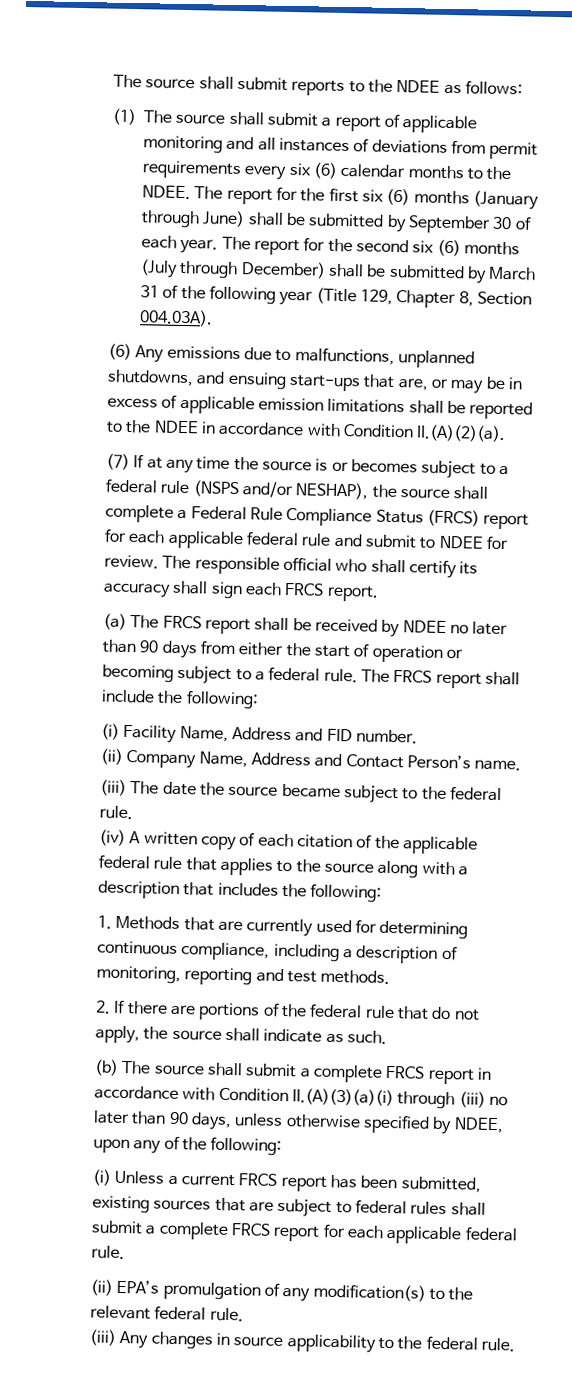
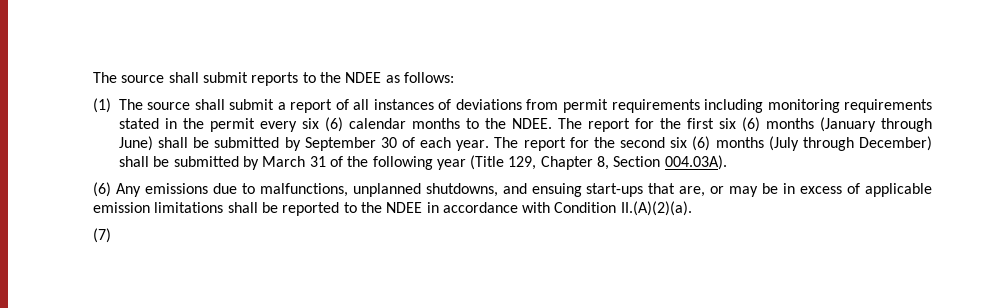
[402,115,478,134] [143,135,255,154] applicable monitoring and -> (349, 104) none
(243, 170) none -> [703,99,933,113] [118,118,255,132] including monitoring requirements stated in the permit
[133,454,509,479] [105,478,489,500] [105,504,530,530] [104,528,510,551] [104,554,479,579] [103,580,379,602] [103,613,509,638] [102,639,464,663] [102,664,521,689] [101,689,259,710] [101,723,419,744] [100,748,522,771] [100,779,503,804] [99,805,134,820] [99,829,479,855] [98,854,469,879] [98,880,383,903] [97,915,469,940] [97,940,458,964] [96,965,391,986] [95,999,480,1021] [95,1025,388,1044] [94,1059,493,1085] [94,1085,509,1110] [93,1110,504,1135] [93,1135,283,1157] [92,1169,481,1193] [92,1195,486,1217] [91,1220,518,1245] [91,1245,126,1260] [90,1279,474,1302] [90,1305,244,1322] [89,1329,516,1353] If at any time the source is or becomes subject to a federal rule (NSPS and/or NESHAP), the source shall complete a Federal Rule Compliance Status (FRCS) report for each applicable federal rule and submit to NDEE for review. The responsible official who shall certify its accuracy shall sign each FRCS report. // (a) The FRCS report shall be received by NDEE no later than 90 days from either the start of operation or becoming subject to a federal rule. The FRCS report shall include the following: // (i) Facility Name, Address and FID number. // (ii) Company Name, Address and Contact Person’s name. // (iii) The date the source became subject to the federal rule. // (iv) A written copy of each citation of the applicable federal rule that applies to the source along with a description that includes the following: // 1. Methods that are currently used for determining continuous compliance, including a description of monitoring, reporting and test methods. // 2. If there are portions of the federal rule that do not apply, the source shall indicate as such. // (b) The source shall submit a complete FRCS report in accordance with Condition II.(A)(3)(a)(i) through (iii) no later than 90 days, unless otherwise specified by NDEE, upon any of the following: // (i) Unless a current FRCS report has been submitted, existing sources that are subject to federal rules shall submit a complete FRCS report for each applicable federal rule. // (ii) EPA’s promulgation of any modification(s) to the relevant federal rule. // (iii) Any changes in source applicability to the federal rule. -> (111, 235) none

